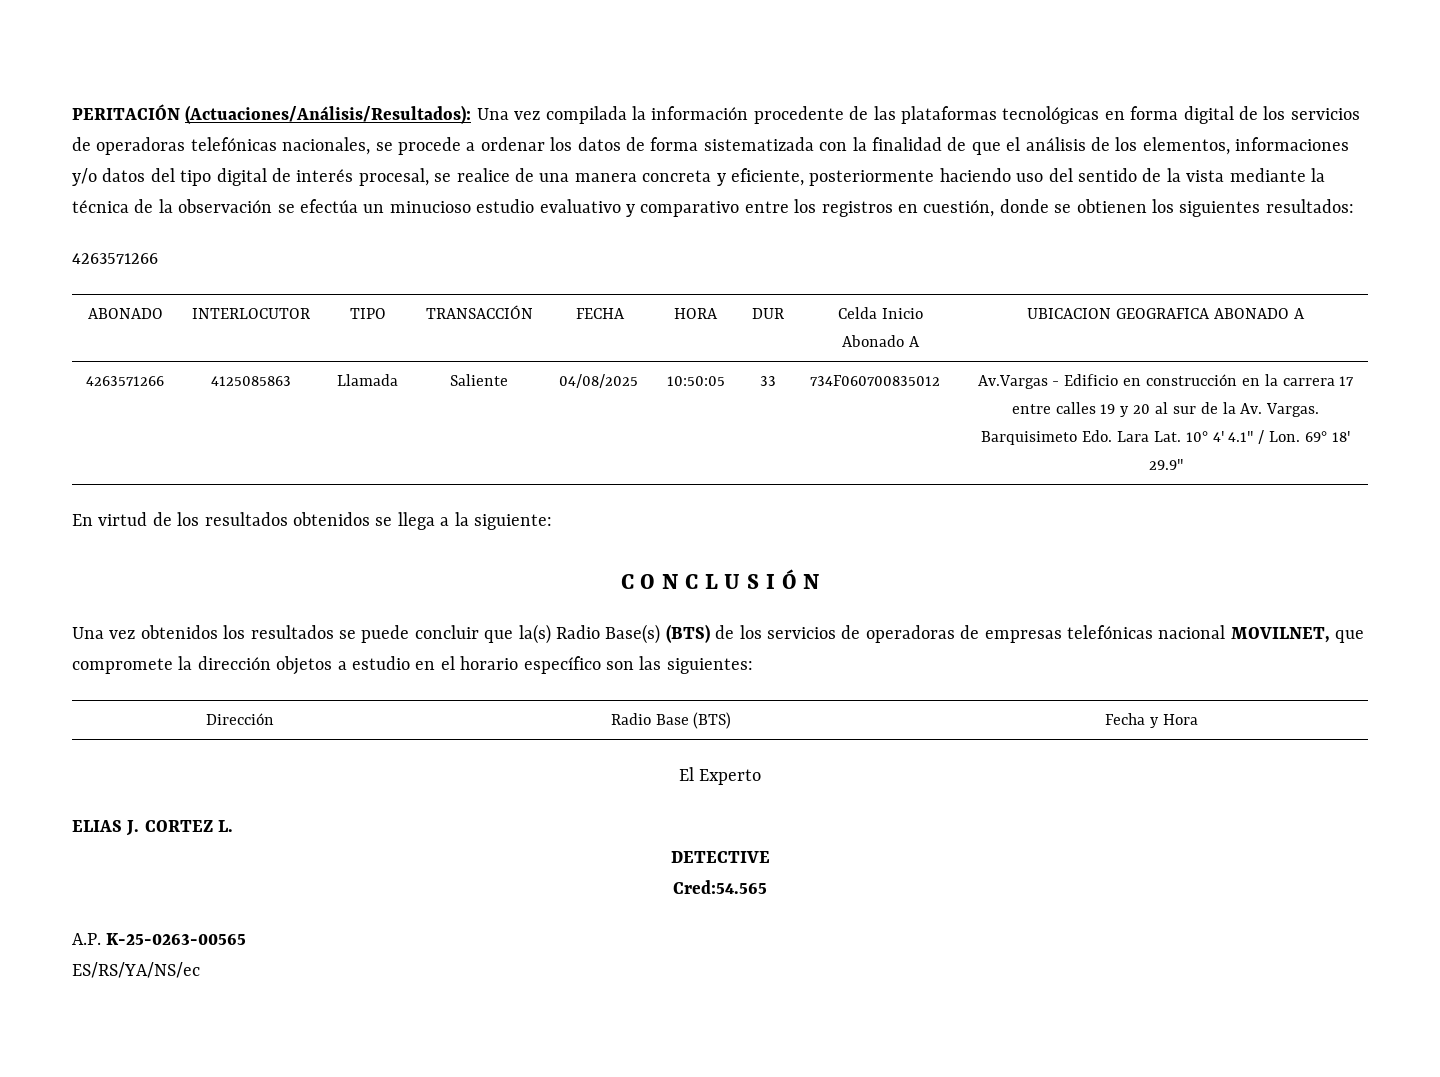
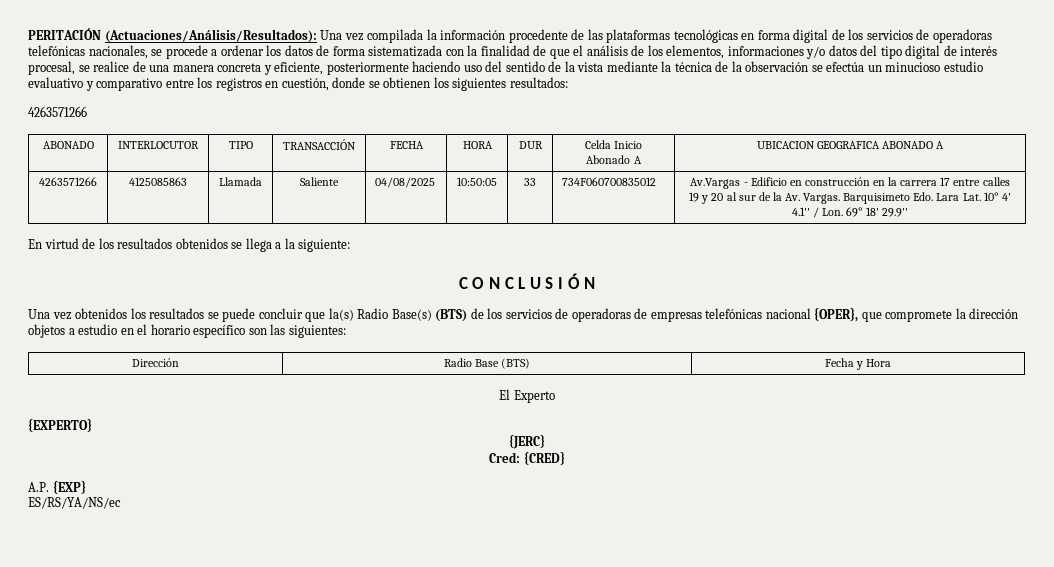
[1230,627,1330,643] MOVILNET, -> [814,307,859,322] {OPER},
[72,820,234,836] [670,851,770,863] [673,880,767,894] ELIAS J. CORTEZ L. // DETECTIVE // Cred:54.565 -> [28,418,92,432] [509,434,545,449] [489,451,565,465] {EXPERTO} // {JERC} // Cred: {CRED}
[106,933,247,945] K-25-0263-00565 -> [52,480,86,494] {EXP}

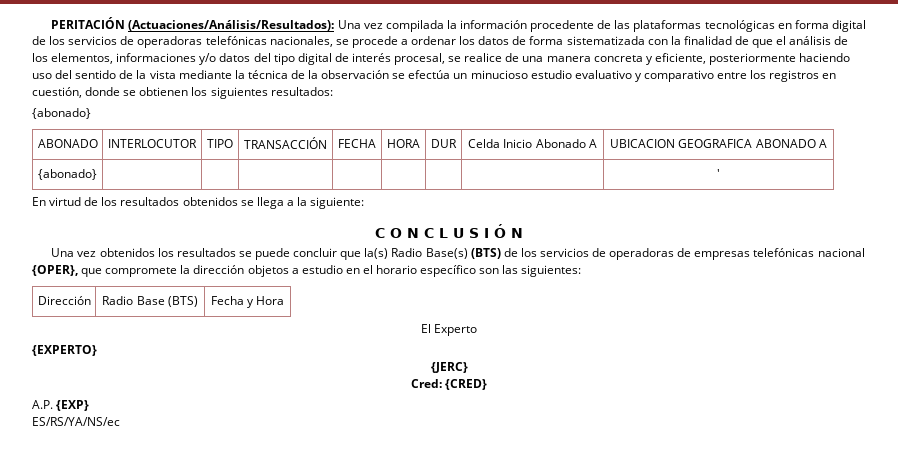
[28,106,87,117] 4263571266 -> [32,108,91,119] {abonado}
[39,177,97,186] [129,177,187,186] [219,177,262,186] [300,177,339,186] [375,177,436,188] [457,177,497,186] [524,178,536,186] [562,177,657,186] [690,177,1010,189] [689,192,1011,204] [791,207,909,218] 4263571266 | 4125085863 | Llamada | Saliente | 04/08/2025 | 10:50:05 | 33 | 734F060700835012 | Av.Vargas - Edificio en construcción en la carrera 17 entre calles 19 y 20 al sur de la Av. Vargas. Barquisimeto Edo. Lara Lat. 10° 4' 4.1'' / Lon. 69° 18' 29.9'' -> [38,169,97,180] [717,169,720,178] {abonado} | | | | | | | | '

